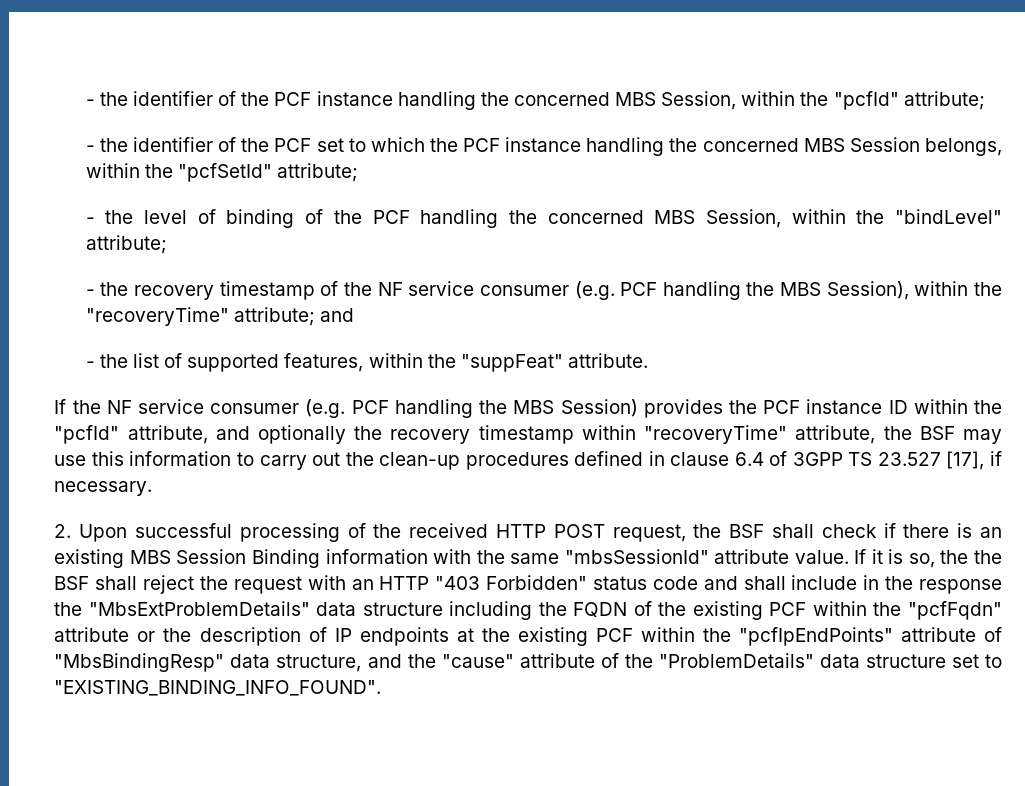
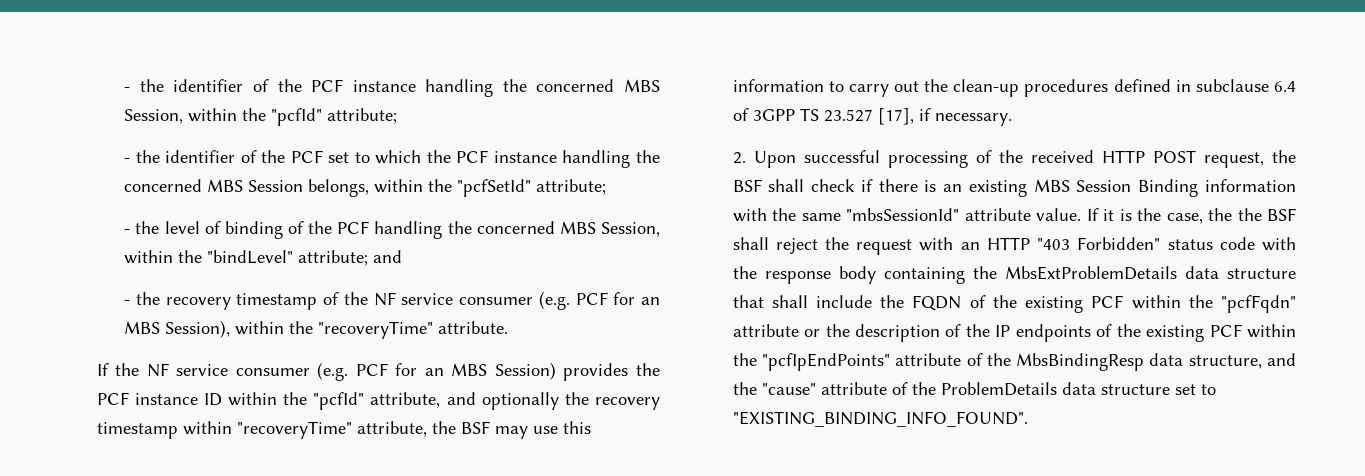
(167, 244) none -> [373,250,403,263] and
[662,281,775,300] handling the -> [613,292,661,305] for an
[233,307,355,326] [85,353,563,372] attribute; and // - the list of supported features, within the "suppFeat" -> (434, 330) none
[394,399,508,418] handling the -> [395,363,444,376] for an
[670,452,730,466] clause -> [1195,79,1269,92] subclause
[908,553,935,568] so, -> [1137,208,1203,224] the case,
[703,575,1003,594] [54,601,533,620] and shall include in the response the "MbsExtProblemDetails" data structure including -> [1262,237,1296,251] [732,266,1296,284] [732,295,873,308] with the response body containing the MbsExtProblemDetails data structure that shall include
(327, 634) none -> [965,324,990,337] the
[456,628,474,642] at -> [1096,324,1113,337] of
[54,653,225,672] "MbsBindingResp" -> [986,353,1145,371] the MbsBindingResp
[658,653,814,668] "ProblemDetails" -> [940,382,1057,396] ProblemDetails

